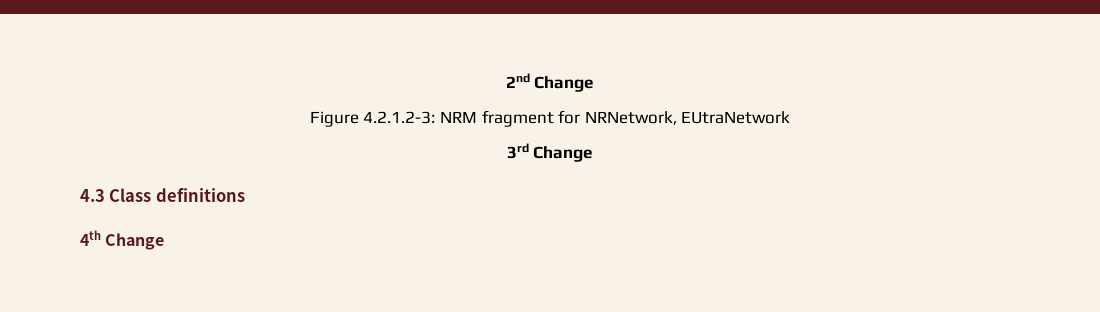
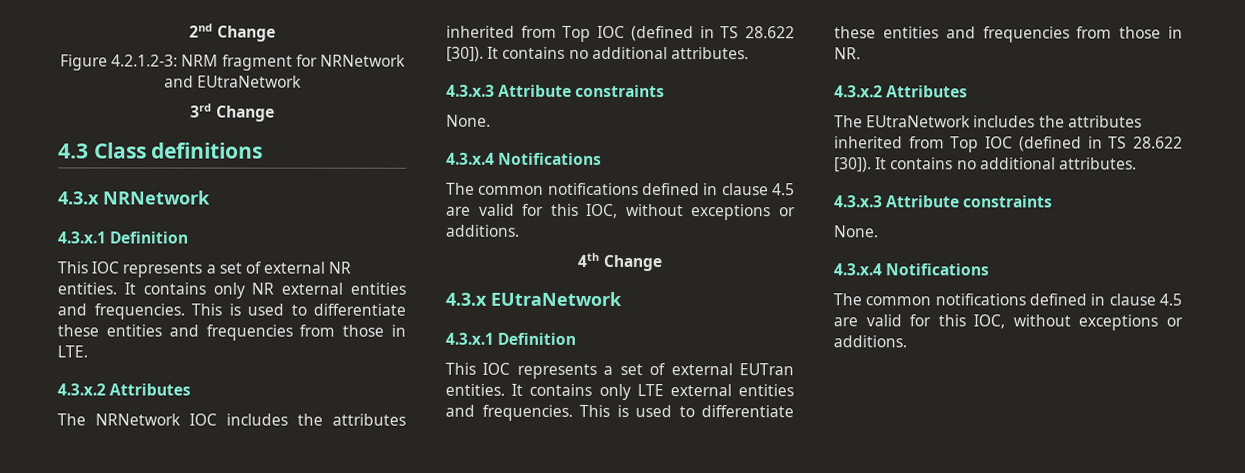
[584,111,677,125] NRNetwork, -> [319,54,406,67] [163,75,194,88] NRNetwork and
[80,230,165,250] 4th Change -> [58,190,211,205] [57,231,190,244] [57,261,352,278] [57,282,406,299] [57,303,406,320] [57,324,406,341] [57,345,88,358] [57,383,192,396] [57,413,406,426] [446,25,795,42] [446,46,749,62] [446,84,666,98] [446,114,491,127] [446,152,603,165] [446,182,795,196] [446,203,796,221] [445,224,520,237] [577,252,662,272] [445,291,622,306] [445,332,577,345] [445,362,794,379] [445,383,794,401] [445,404,794,421] [834,26,1183,43] [834,47,861,60] [834,85,969,98] [834,115,1142,128] [834,136,1183,153] [834,157,1137,173] [834,195,1054,208] [833,225,879,238] [833,263,990,276] [833,293,1182,306] [833,314,1183,331] [833,335,907,348] 4.3.x NRNetwork // 4.3.x.1 Definition // This IOC represents a set of external NR entities. It contains only NR external entities and frequencies. This is used to differentiate these entities and frequencies from those in LTE. // 4.3.x.2 Attributes // The NRNetwork IOC includes the attributes inherited from Top IOC (defined in TS 28.622 [30]). It contains no additional attributes. // 4.3.x.3 Attribute constraints // None. // 4.3.x.4 Notifications // The common notifications defined in clause 4.5 are valid for this IOC, without exceptions or additions. // 4th Change // 4.3.x EUtraNetwork // 4.3.x.1 Definition // This IOC represents a set of external EUTran entities. It contains only LTE external entities and frequencies. This is used to differentiate these entities and frequencies from those in NR. // 4.3.x.2 Attributes // The EUtraNetwork includes the attributes inherited from Top IOC (defined in TS 28.622 [30]). It contains no additional attributes. // 4.3.x.3 Attribute constraints // None. // 4.3.x.4 Notifications // The common notifications defined in clause 4.5 are valid for this IOC, without exceptions or additions.

